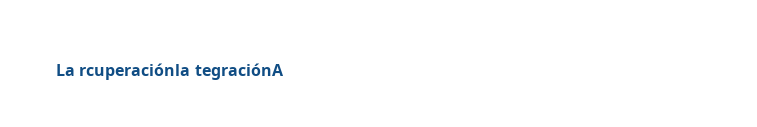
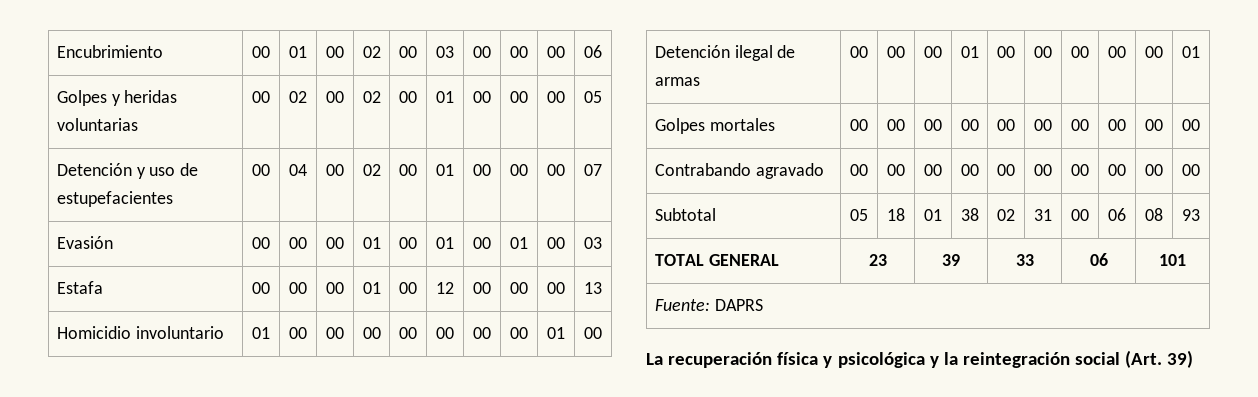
[56,63,284,80] La rcuperaciónla tegraciónA -> [56,45,163,58] [252,46,270,58] [289,46,307,58] [326,46,344,58] [362,46,381,58] [399,46,417,58] [436,46,454,58] [473,46,491,58] [510,46,528,58] [547,46,565,58] [584,45,602,58] [56,90,178,106] [56,118,138,131] [252,91,270,103] [289,91,307,103] [326,91,344,103] [362,91,381,103] [399,91,417,103] [436,91,454,103] [473,91,491,103] [510,91,528,103] [547,91,565,103] [584,91,602,103] [56,163,199,179] [56,191,173,207] [252,164,270,176] [289,164,307,176] [326,164,344,176] [362,164,381,176] [399,164,417,176] [436,164,454,176] [473,164,491,176] [510,164,528,176] [547,164,565,176] [584,164,602,176] [56,236,113,249] [252,237,270,249] [289,237,307,249] [326,237,344,249] [362,237,381,249] [399,237,417,249] [436,237,454,249] [473,237,491,249] [510,237,528,249] [547,237,565,249] [584,237,602,249] [56,281,103,294] [252,282,270,294] [289,282,307,294] [326,282,344,294] [362,282,381,294] [399,282,417,294] [436,282,454,294] [473,282,491,294] [510,282,528,294] [547,282,565,294] [584,282,602,294] [56,326,224,339] [252,327,270,339] [289,327,307,339] [326,327,344,339] [362,327,381,339] [399,327,417,339] [436,327,454,339] [473,327,491,339] [510,327,528,339] [547,327,565,339] [584,327,602,339] [654,45,796,61] [654,77,700,86] [850,46,868,58] [887,46,905,58] [924,46,942,58] [960,46,979,58] [997,46,1015,58] [1034,46,1052,58] [1071,46,1089,58] [1108,46,1126,58] [1145,46,1163,58] [1182,46,1200,58] [654,118,775,134] [850,119,868,131] [887,119,905,131] [924,119,942,131] [960,119,979,131] [997,119,1015,131] [1034,119,1052,131] [1071,119,1089,131] [1108,119,1126,131] [1145,119,1163,131] [1182,119,1200,131] [654,163,824,179] [850,164,868,176] [887,164,905,176] [924,164,942,176] [960,164,979,176] [997,164,1015,176] [1034,164,1052,176] [1071,164,1089,176] [1108,164,1126,176] [1145,164,1163,176] [1182,164,1200,176] [654,208,716,221] [850,209,868,221] [887,208,905,221] [924,209,942,221] [960,208,979,221] [997,209,1015,221] [1034,209,1052,221] [1071,209,1089,221] [1108,208,1126,221] [1145,208,1163,221] [1182,209,1200,221] [654,254,779,266] [868,254,887,266] [942,254,960,266] [1015,254,1034,266] [1089,253,1108,266] [1159,254,1186,266] [654,299,763,311] [646,350,1194,368] Encubrimiento | 00 | 01 | 00 | 02 | 00 | 03 | 00 | 00 | 00 | 06 // Golpes y heridas voluntarias | 00 | 02 | 00 | 02 | 00 | 01 | 00 | 00 | 00 | 05 // Detención y uso de estupefacientes | 00 | 04 | 00 | 02 | 00 | 01 | 00 | 00 | 00 | 07 // Evasión | 00 | 00 | 00 | 01 | 00 | 01 | 00 | 01 | 00 | 03 // Estafa | 00 | 00 | 00 | 01 | 00 | 12 | 00 | 00 | 00 | 13 // Homicidio involuntario | 01 | 00 | 00 | 00 | 00 | 00 | 00 | 00 | 01 | 00 // Detención ilegal de armas | 00 | 00 | 00 | 01 | 00 | 00 | 00 | 00 | 00 | 01 // Golpes mortales | 00 | 00 | 00 | 00 | 00 | 00 | 00 | 00 | 00 | 00 // Contrabando agravado | 00 | 00 | 00 | 00 | 00 | 00 | 00 | 00 | 00 | 00 // Subtotal | 05 | 18 | 01 | 38 | 02 | 31 | 00 | 06 | 08 | 93 // TOTAL GENERAL | 23 | 39 | 33 | 06 | 101 // Fuente: DAPRS // La recuperación física y psicológica y la reintegración social (Art. 39)

